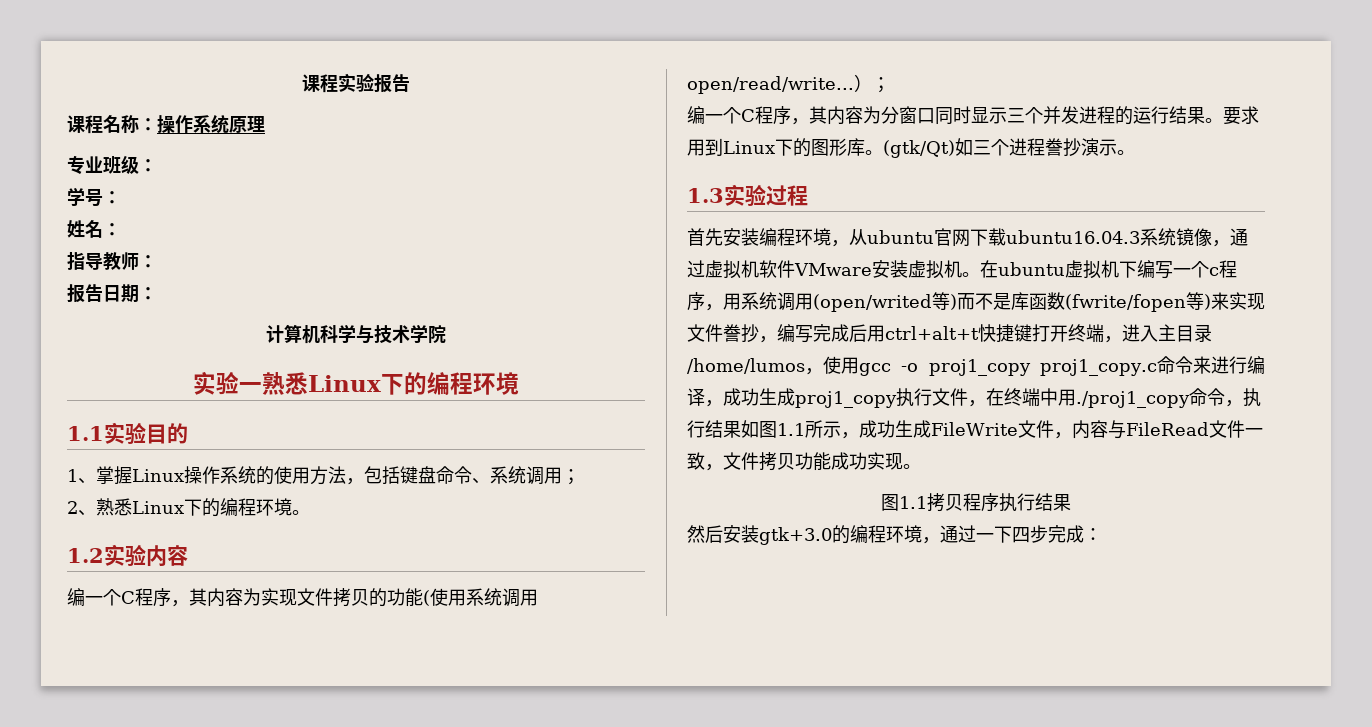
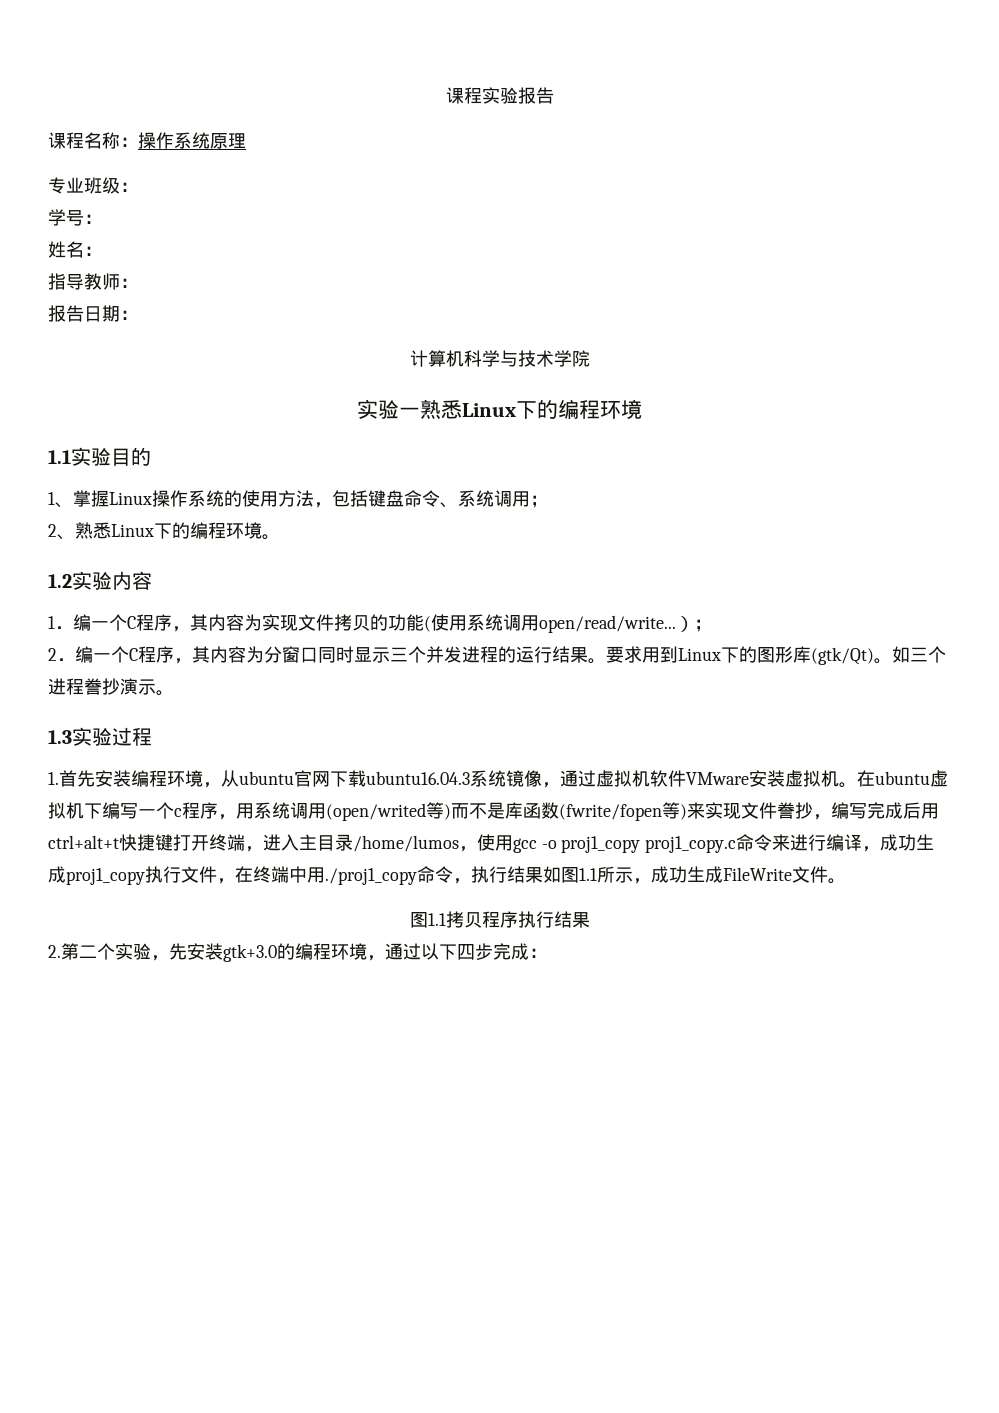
(188, 555) none -> [48,616,73,629] 1．
(890, 85) none -> [48,648,75,661] 2．
[865,140,955,158] 。(gtk/Qt) -> [811,647,892,665] (gtk/Qt)。
(808, 195) none -> [48,772,59,785] 1.
[1053,420,1263,439] [687,452,903,471] ，内容与FileRead文件一致，文件拷贝功能成功实现 -> (828, 874) none
[687,525,723,543] 然后 -> [48,943,187,961] 2.第二个实验，先
[976,533,994,541] 一 -> [421,943,439,960] 以

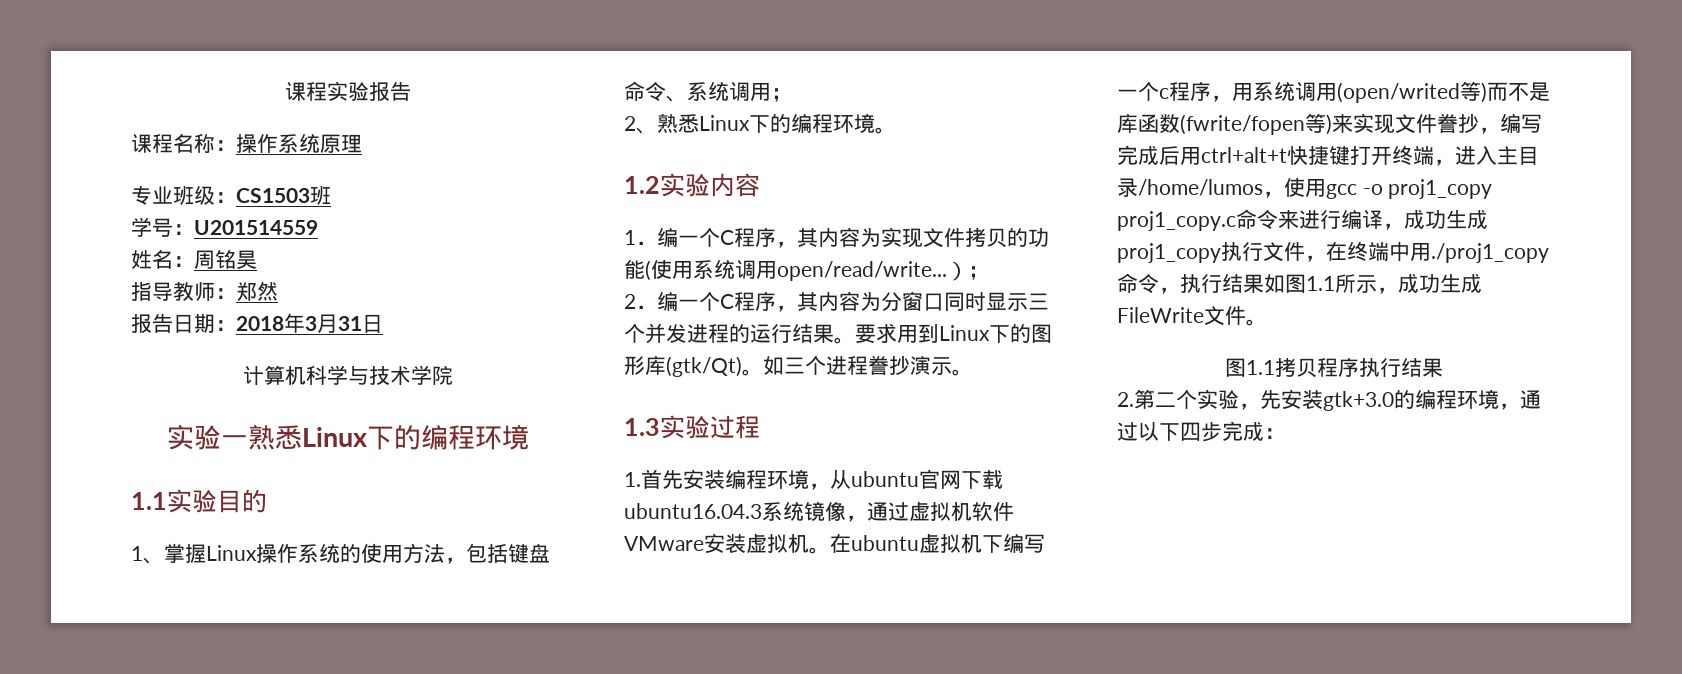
(138, 187) none -> [236,186,331,205] CS1503班
(102, 219) none -> [194,220,318,235] U201514559
(102, 251) none -> [194,250,257,270] 周铭昊
(138, 283) none -> [236,282,278,301] 郑然
(138, 315) none -> [236,313,383,333] 2018年3月31日

